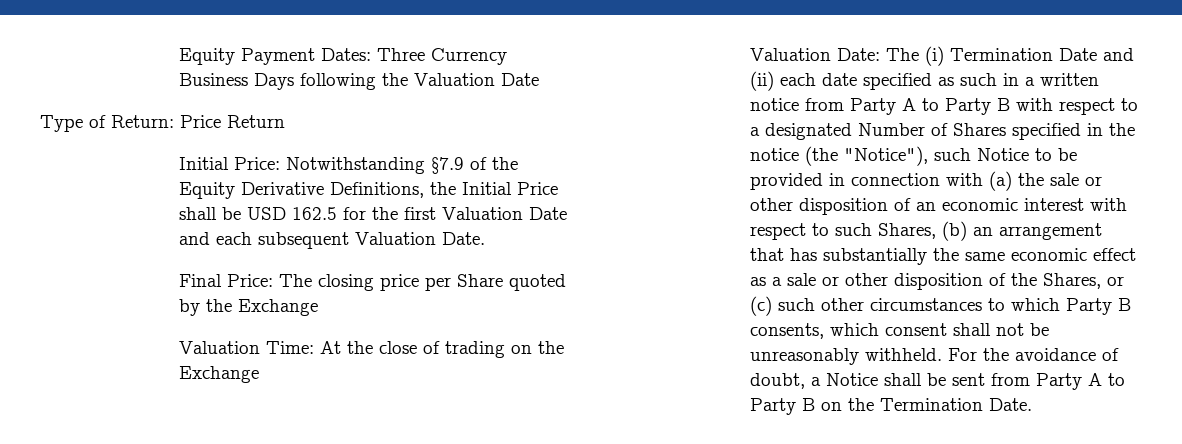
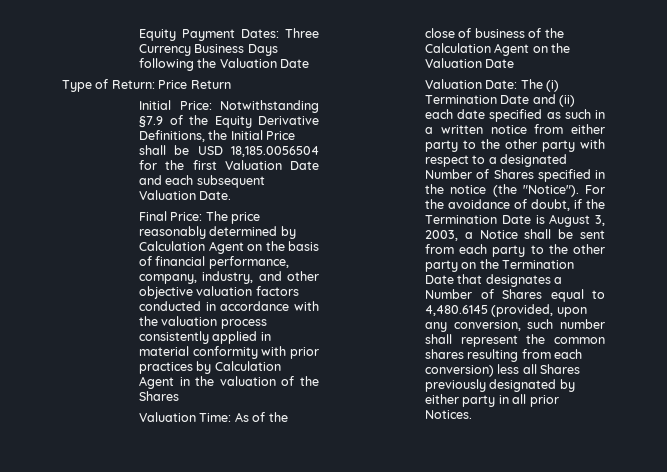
[292,207,338,220] 162.5 -> [231,146,319,157] 18,185.0056504
[318,274,567,291] [179,299,319,316] closing price per Share quoted by the Exchange -> [231,212,261,224] [139,226,296,239] [139,241,319,254] [139,256,289,269] [139,271,319,284] [139,286,299,299] [139,301,319,311] [139,316,267,329] [139,331,271,344] [139,346,319,359] [139,361,281,374] [139,376,319,389] [139,391,180,401] price reasonably determined by Calculation Agent on the basis of financial performance, company, industry, and other objective valuation factors conducted in accordance with the valuation process consistently applied in material conformity with prior practices by Calculation Agent in the valuation of the Shares
[320,341,342,354] At -> [234,412,266,422] As of
[445,341,565,358] [179,366,260,383] trading on the Exchange -> [474,28,564,38] [425,43,571,56] [425,58,515,68] business of the Calculation Agent on the Valuation Date
[850,98,1011,115] Party A to Party B -> [571,124,605,134] [425,139,576,152] either party to the other party
[844,146,1078,166] [750,171,1103,191] [750,198,1128,215] [750,221,1103,241] [750,248,1137,265] [750,273,1125,290] [750,296,1132,316] [750,323,1050,339] [750,348,943,365] "Notice"), such Notice to be provided in connection with (a) the sale or other disposition of an economic interest with respect to such Shares, (b) an arrangement that has substantially the same economic effect as a sale or other disposition of the Shares, or (c) such other circumstances to which Party B consents, which consent shall not be unreasonably withheld. -> [522,185,579,197] "Notice").
(806, 381) none -> [574,199,605,209] [425,214,605,227] [425,230,459,241] if the Termination Date is August 3, 2003,
[1036,373,1126,390] [750,398,1033,415] Party A to Party B on the Termination Date. -> [459,244,605,257] [425,259,575,272] [425,274,563,287] [425,289,605,302] [425,304,587,317] [425,319,605,332] [425,334,605,347] [425,349,583,362] [425,364,581,377] [425,379,575,392] [425,394,559,407] [425,410,473,419] each party to the other party on the Termination Date that designates a Number of Shares equal to 4,480.6145 (provided, upon any conversion, such number shall represent the common shares resulting from each conversion) less all Shares previously designated by either party in all prior Notices.

